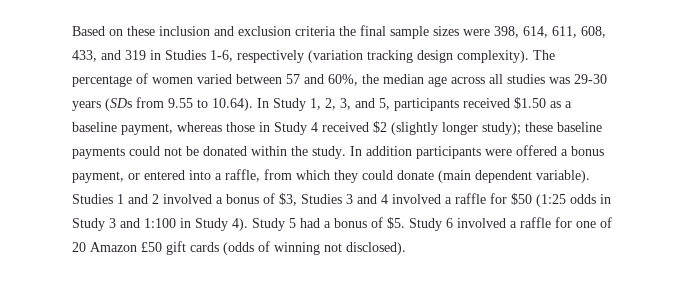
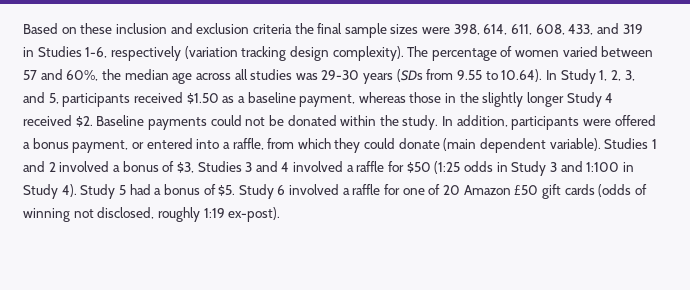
[274,121,602,135] Study 4 received $2 (slightly longer study); these baseline -> [459,92,614,107] [23,115,145,127] the slightly longer Study 4 received $2. Baseline
[366,146,412,156] addition -> [456,115,508,127] addition,
[346,242,406,255] disclosed). -> [97,207,281,222] disclosed, roughly 1:19 ex-post).

